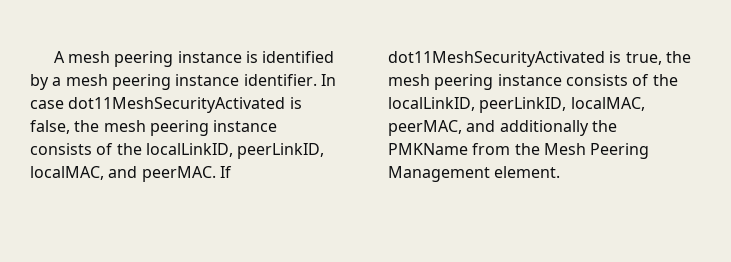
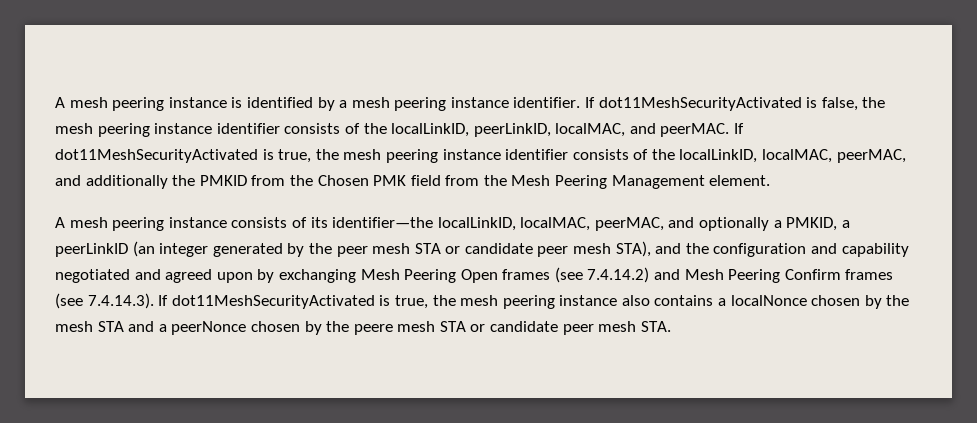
[320,74,336,86] [30,100,64,109] In case -> [585,97,596,108] If
(278, 126) none -> [216,123,280,134] identifier
[565,74,678,86] [388,97,567,113] consists of the localLinkID, peerLinkID, -> [505,149,758,163] identifier consists of the localLinkID,
[388,143,468,155] PMKName -> [199,175,441,186] PMKID from the Chosen PMK field
(561, 172) none -> [55,217,850,231] [55,241,909,257] [55,267,894,283] [55,293,910,309] [55,321,671,335] // A mesh peering instance consists of its identifier—the localLinkID, localMAC, peerMAC, and optionally a PMKID, a peerLinkID (an integer generated by the peer mesh STA or candidate peer mesh STA), and the configuration and capability negotiated and agreed upon by exchanging Mesh Peering Open frames (see 7.4.14.2) and Mesh Peering Confirm frames (see 7.4.14.3). If dot11MeshSecurityActivated is true, the mesh peering instance also contains a localNonce chosen by the mesh STA and a peerNonce chosen by the peere mesh STA or candidate peer mesh STA.

